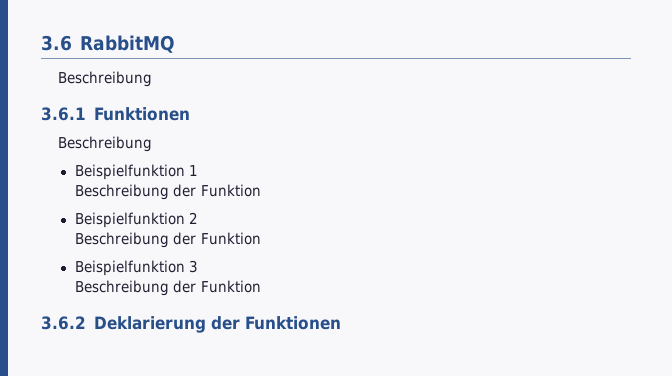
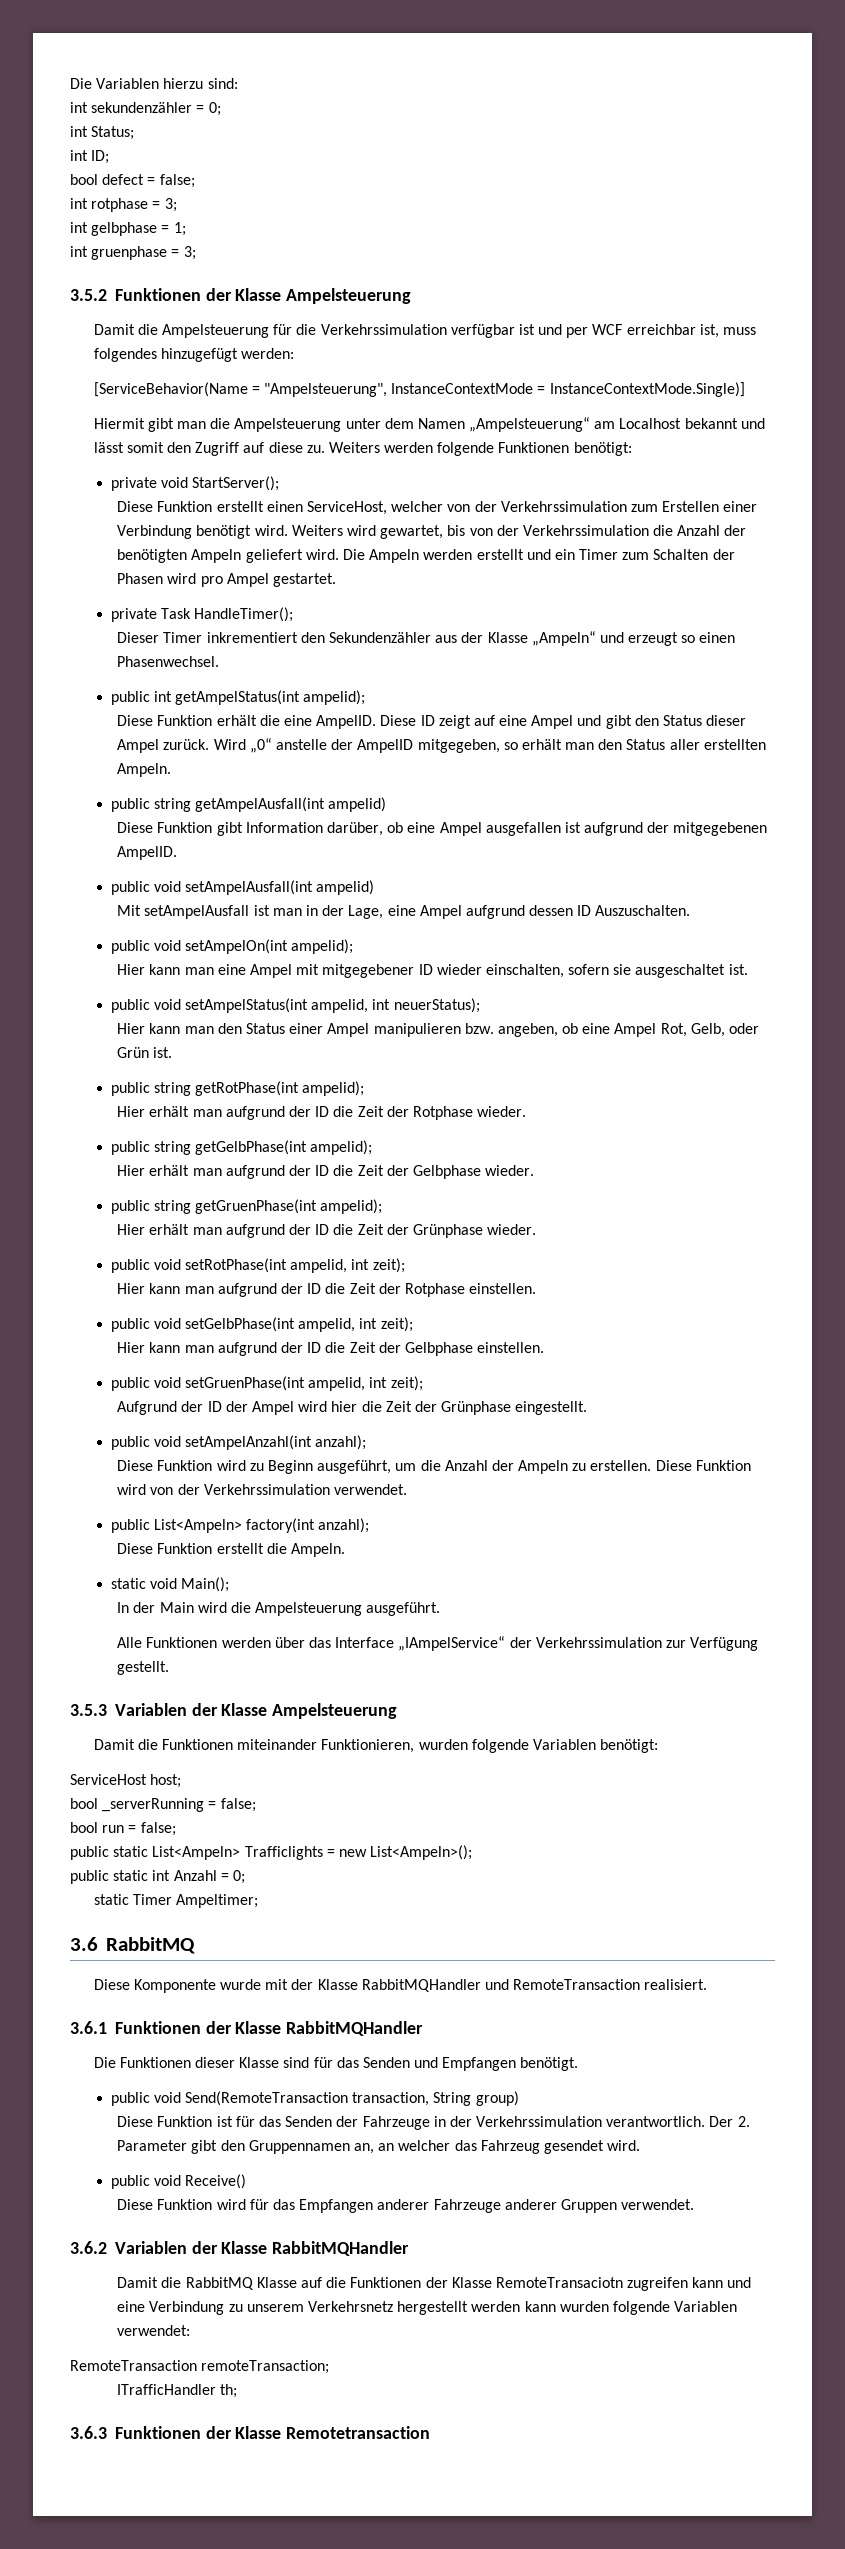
[41,35,175,53] [58,71,153,87] [41,107,191,121] [58,136,153,152] [74,164,198,180] [75,184,261,200] [74,212,198,228] [75,232,261,248] [74,260,198,276] [75,280,261,296] [41,316,342,333] 3.6 RabbitMQ // Beschreibung // 3.6.1 Funktionen // Beschreibung // Beispielfunktion 1 // Beschreibung der Funktion // Beispielfunktion 2 // Beschreibung der Funktion // Beispielfunktion 3 // Beschreibung der Funktion // 3.6.2 Deklarierung der Funktionen -> [70,78,238,89] [70,102,221,116] [70,126,135,140] [70,150,110,164] [70,174,195,188] [70,198,177,212] [70,222,186,236] [70,246,196,260] [70,288,412,304] [93,324,757,338] [93,348,294,362] [93,382,745,397] [93,417,765,432] [93,442,632,456] [110,476,280,491] [117,501,758,515] [117,525,747,539] [117,549,735,563] [117,573,336,587] [110,607,294,622] [117,631,736,646] [117,656,220,667] [110,690,366,705] [117,715,747,729] [117,738,766,753] [117,763,172,777] [110,797,387,812] [117,822,768,836] [117,846,178,860] [110,880,375,895] [117,905,691,919] [110,939,354,954] [117,964,748,978] [110,998,480,1013] [117,1023,760,1037] [117,1047,173,1058] [110,1081,365,1096] [117,1106,527,1120] [110,1140,373,1155] [117,1165,535,1179] [110,1199,383,1214] [117,1224,537,1238] [110,1258,405,1273] [117,1283,537,1297] [110,1317,413,1332] [117,1342,545,1356] [110,1376,423,1391] [117,1401,588,1415] [110,1435,367,1450] [117,1460,751,1474] [117,1484,407,1495] [110,1518,370,1533] [117,1543,345,1557] [110,1577,230,1592] [117,1602,441,1616] [117,1636,759,1651] [117,1661,170,1675] [70,1703,398,1719] [93,1739,659,1753] [70,1774,182,1788] [70,1798,256,1812] [70,1822,176,1836] [70,1845,473,1860] [70,1870,245,1884] [93,1894,258,1908] [70,1937,195,1954] [93,1979,708,1993] [70,2021,424,2036] [93,2057,579,2071] [110,2091,519,2106] [117,2116,750,2130] [117,2140,641,2154] [110,2174,247,2189] [117,2199,695,2213] [70,2241,410,2256] [117,2277,752,2291] [117,2301,738,2315] [117,2325,191,2336] [70,2360,330,2374] [117,2384,238,2398] [70,2426,431,2439] Die Variablen hierzu sind: // int sekundenzähler = 0; // int Status; // int ID; // bool defect = false; // int rotphase = 3; // int gelbphase = 1; // int gruenphase = 3; // 3.5.2 Funktionen der Klasse Ampelsteuerung // Damit die Ampelsteuerung für die Verkehrssimulation verfügbar ist und per WCF erreichbar ist, muss folgendes hinzugefügt werden: // [ServiceBehavior(Name = "Ampelsteuerung", InstanceContextMode = InstanceContextMode.Single)] // Hiermit gibt man die Ampelsteuerung unter dem Namen „Ampelsteuerung“ am Localhost bekannt und lässt somit den Zugriff auf diese zu. Weiters werden folgende Funktionen benötigt: // private void StartServer(); // Diese Funktion erstellt einen ServiceHost, welcher von der Verkehrssimulation zum Erstellen einer Verbindung benötigt wird. Weiters wird gewartet, bis von der Verkehrssimulation die Anzahl der benötigten Ampeln geliefert wird. Die Ampeln werden erstellt und ein Timer zum Schalten der Phasen wird pro Ampel gestartet. // private Task HandleTimer(); // Dieser Timer inkrementiert den Sekundenzähler aus der Klasse „Ampeln“ und erzeugt so einen Phasenwechsel. // public int getAmpelStatus(int ampelid); // Diese Funktion erhält die eine AmpelID. Diese ID zeigt auf eine Ampel und gibt den Status dieser Ampel zurück. Wird „0“ anstelle der AmpelID mitgegeben, so erhält man den Status aller erstellten Ampeln. // public string getAmpelAusfall(int ampelid) // Diese Funktion gibt Information darüber, ob eine Ampel ausgefallen ist aufgrund der mitgegebenen AmpelID. // public void setAmpelAusfall(int ampelid) // Mit setAmpelAusfall ist man in der Lage, eine Ampel aufgrund dessen ID Auszuschalten. // public void setAmpelOn(int ampelid); // Hier kann man eine Ampel mit mitgegebener ID wieder einschalten, sofern sie ausgeschaltet ist. // public void setAmpelStatus(int ampelid, int neuerStatus); // Hier kann man den Status einer Ampel manipulieren bzw. angeben, ob eine Ampel Rot, Gelb, oder Grün ist. // public string getRotPhase(int ampelid); // Hier erhält man aufgrund der ID die Zeit der Rotphase wieder. // public string getGelbPhase(int ampelid); // Hier erhält man aufgrund der ID die Zeit der Gelbphase wieder. // public string getGruenPhase(int ampelid); // Hier erhält man aufgrund der ID die Zeit der Grünphase wieder. // public void setRotPhase(int ampelid, int zeit); // Hier kann man aufgrund der ID die Zeit der Rotphase einstellen. // public void setGelbPhase(int ampelid, int zeit); // Hier kann man aufgrund der ID die Zeit der Gelbphase einstellen. // public void setGruenPhase(int ampelid, int zeit); // Aufgrund der ID der Ampel wird hier die Zeit der Grünphase eingestellt. // public void setAmpelAnzahl(int anzahl); // Diese Funktion wird zu Beginn ausgeführt, um die Anzahl der Ampeln zu erstellen. Diese Funktion wird von der Verkehrssimulation verwendet. // public List<Ampeln> factory(int anzahl); // Diese Funktion erstellt die Ampeln. // static void Main(); // In der Main wird die Ampelsteuerung ausgeführt. // Alle Funktionen werden über das Interface „IAmpelService“ der Verkehrssimulation zur Verfügung gestellt. // 3.5.3 Variablen der Klasse Ampelsteuerung // Damit die Funktionen miteinander Funktionieren, wurden folgende Variablen benötigt: // ServiceHost host; // bool _serverRunning = false; // bool run = false; // public static List<Ampeln> Trafficlights = new List<Ampeln>(); // public static int Anzahl = 0; // static Timer Ampeltimer; // 3.6 RabbitMQ // Diese Komponente wurde mit der Klasse RabbitMQHandler und RemoteTransaction realisiert. // 3.6.1 Funktionen der Klasse RabbitMQHandler // Die Funktionen dieser Klasse sind für das Senden und Empfangen benötigt. // public void Send(RemoteTransaction transaction, String group) // Diese Funktion ist für das Senden der Fahrzeuge in der Verkehrssimulation verantwortlich. Der 2. Parameter gibt den Gruppennamen an, an welcher das Fahrzeug gesendet wird. // public void Receive() // Diese Funktion wird für das Empfangen anderer Fahrzeuge anderer Gruppen verwendet. // 3.6.2 Variablen der Klasse RabbitMQHandler // Damit die RabbitMQ Klasse auf die Funktionen der Klasse RemoteTransaciotn zugreifen kann und eine Verbindung zu unserem Verkehrsnetz hergestellt werden kann wurden folgende Variablen verwendet: // RemoteTransaction remoteTransaction; // ITrafficHandler th; // 3.6.3 Funktionen der Klasse Remotetransaction

